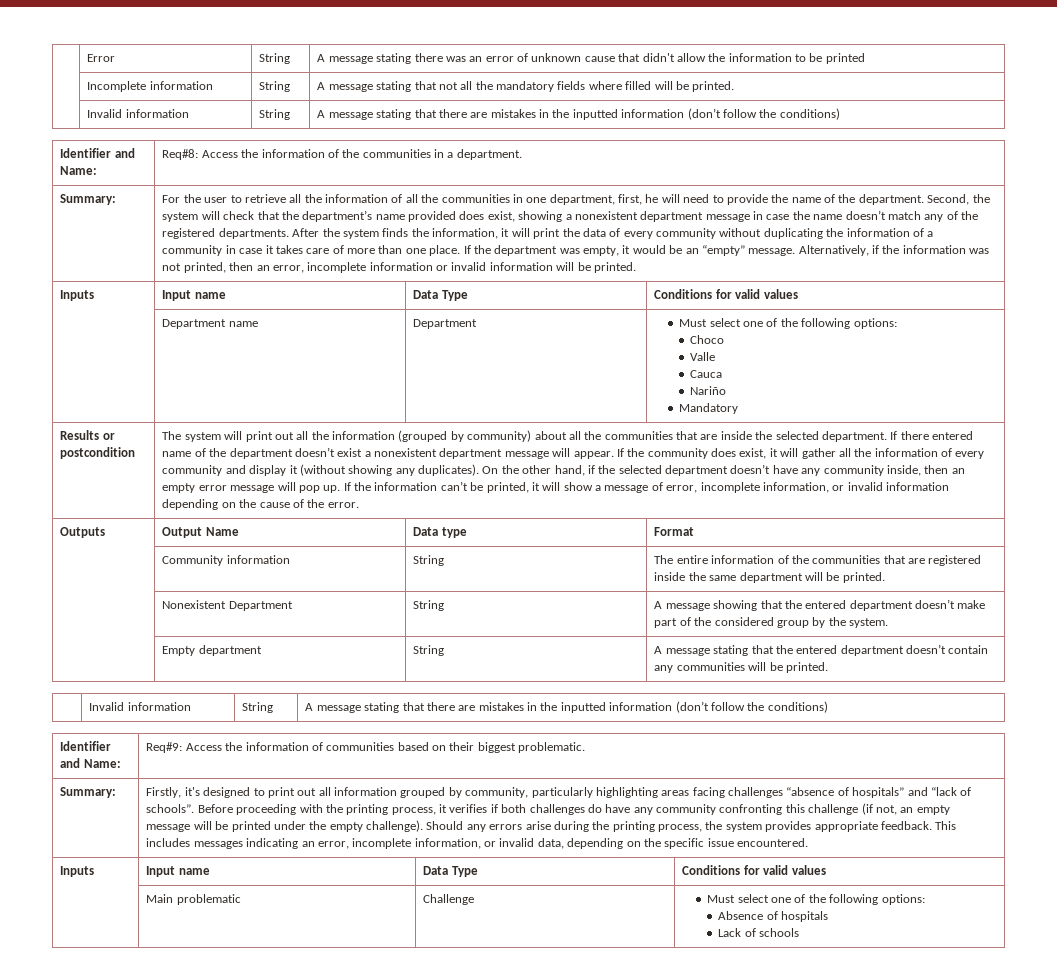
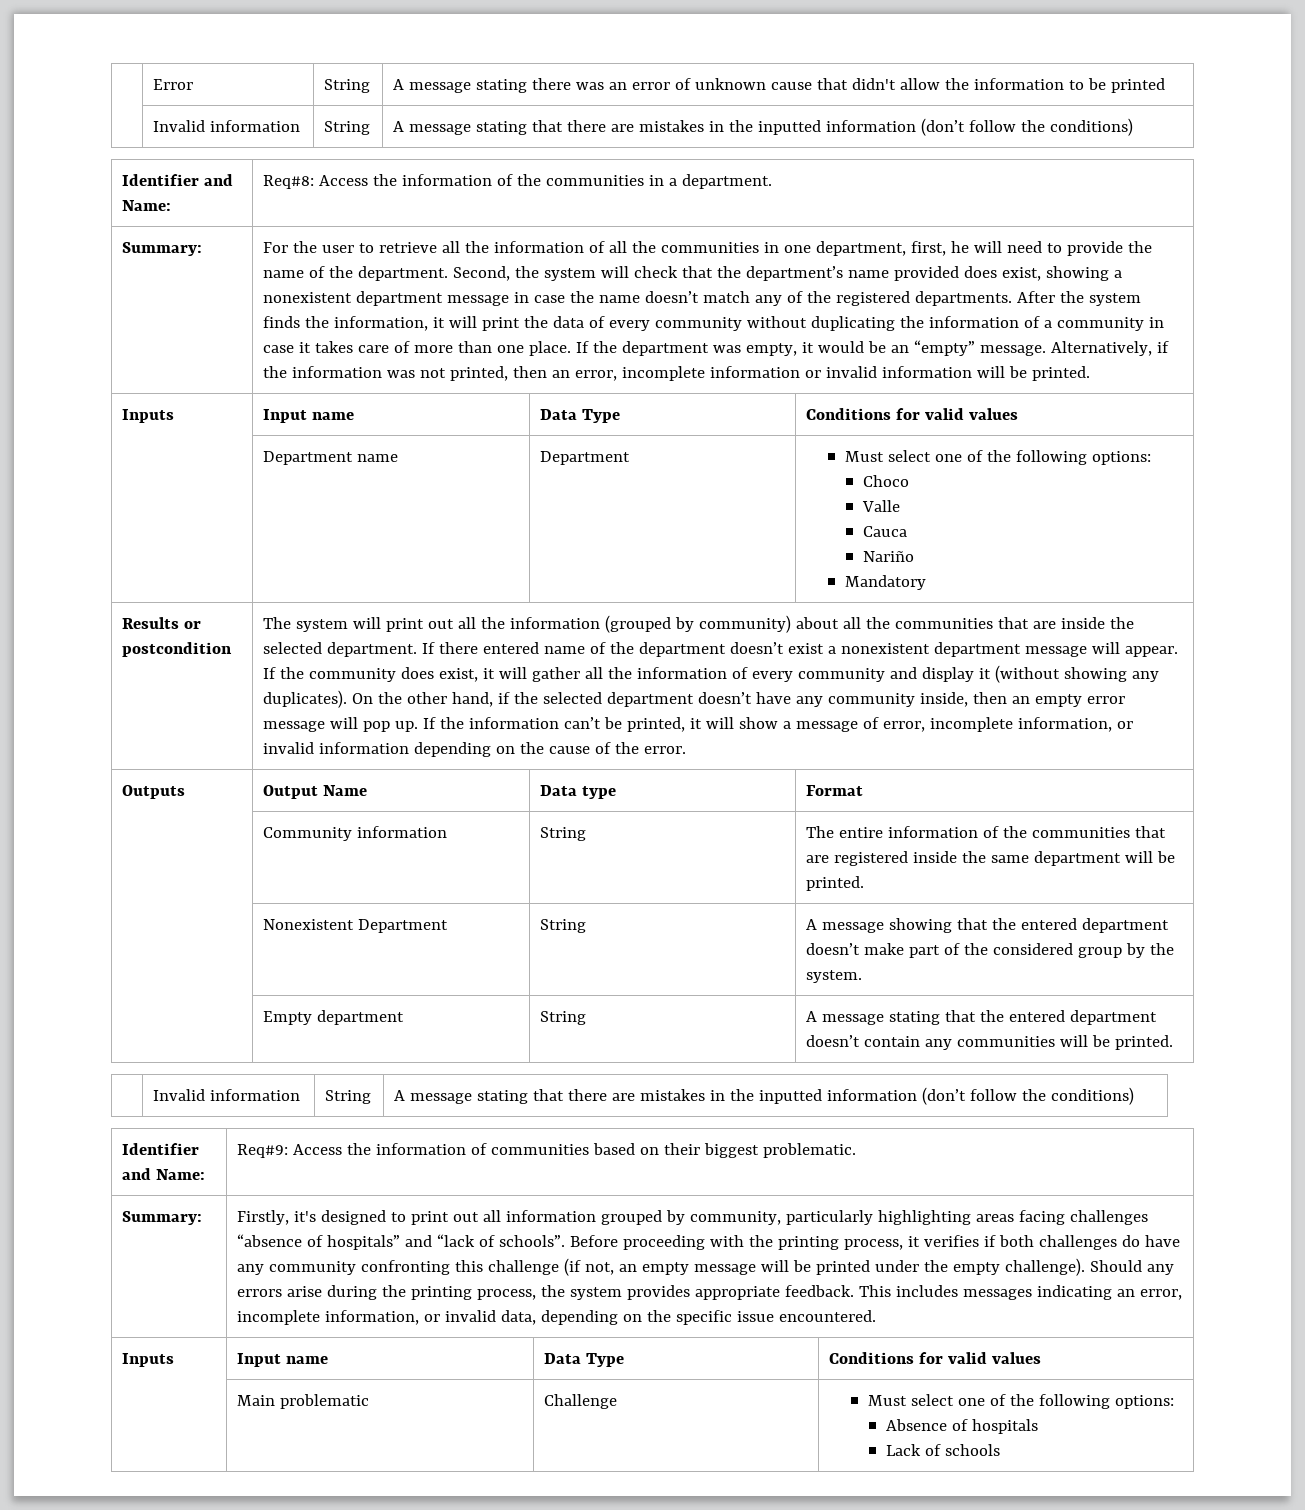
[87,81,213,92] [259,81,291,92] [317,81,735,92] // | Incomplete information | String | A message stating that not all the mandatory fields where filled will be printed. -> (1165, 85) none

